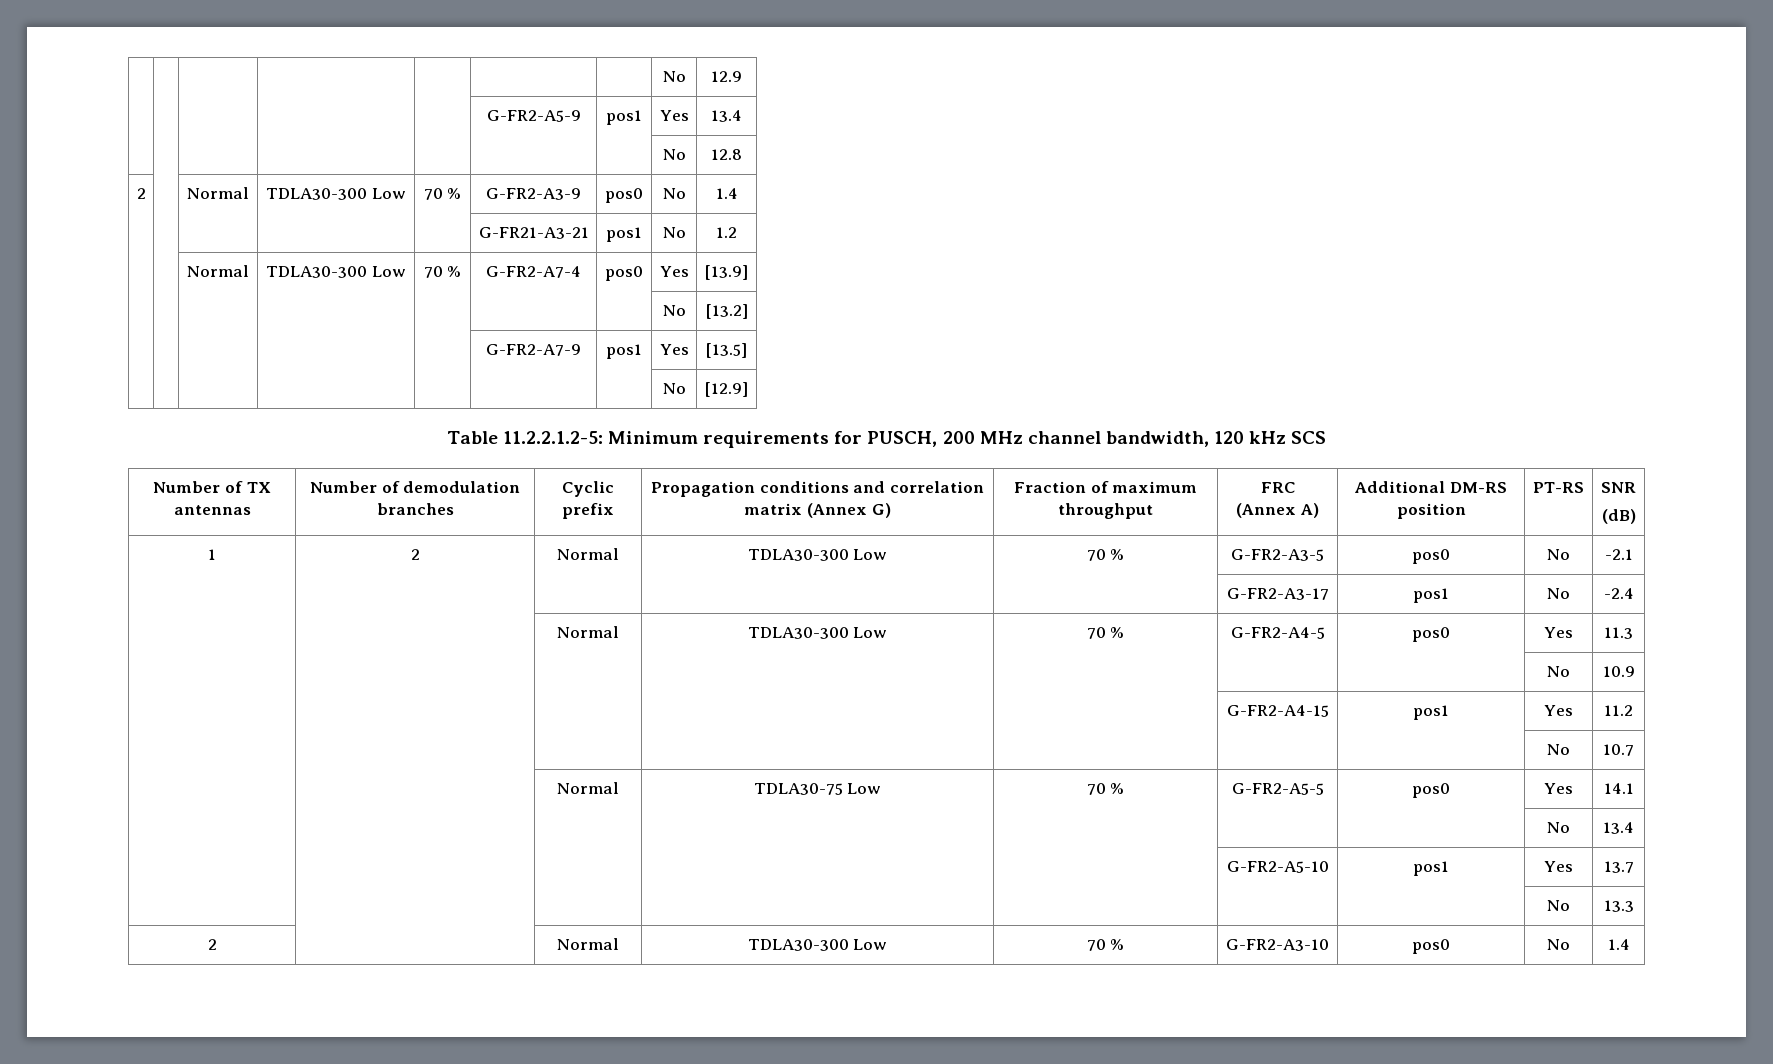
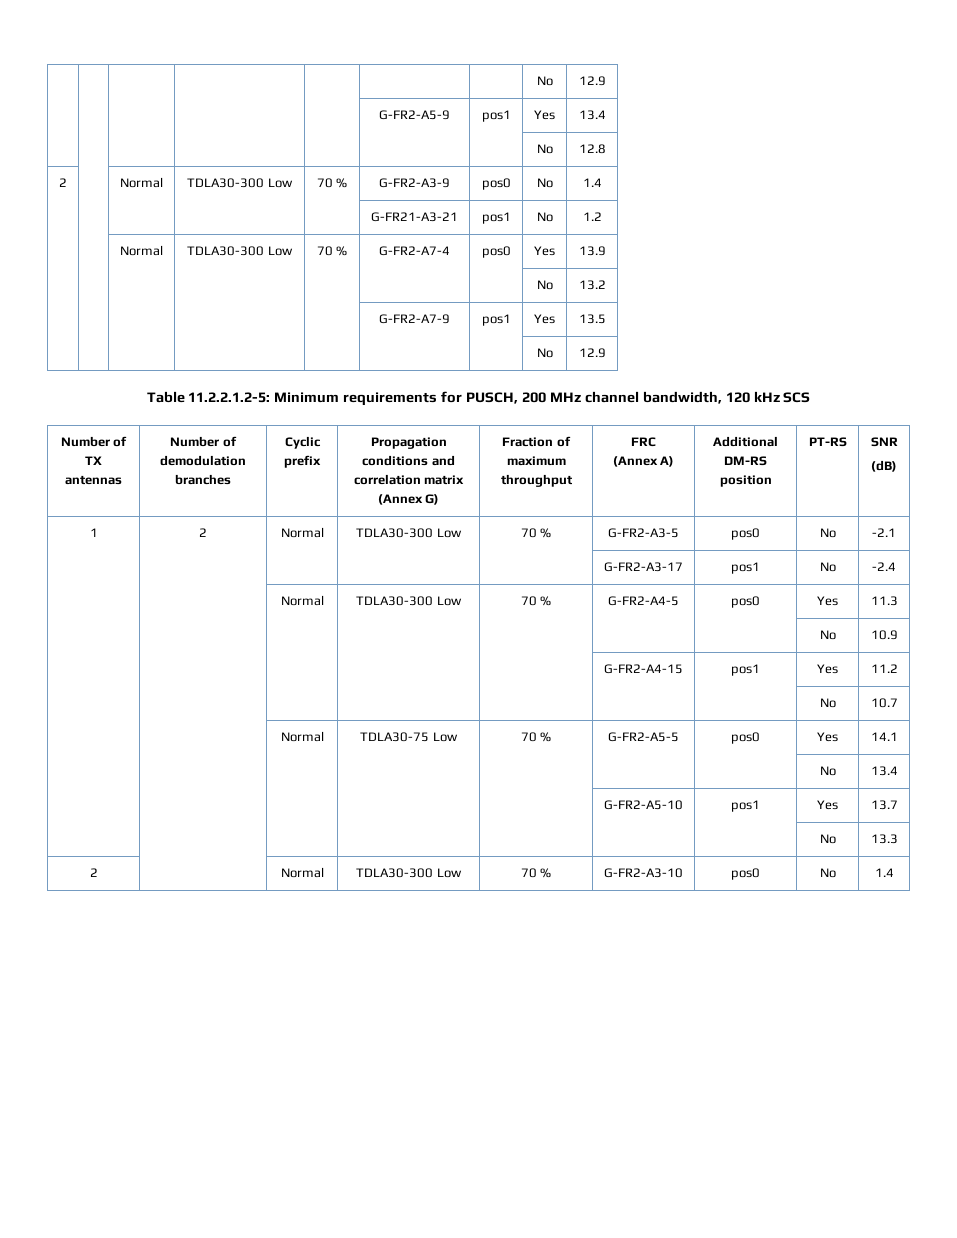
[705,265,748,280] [662,305,686,316] [705,304,748,319] [13.9] // | | | | | | | No | [13.2] -> [578,246,606,256] [536,280,553,290] [578,280,606,290] 13.9 // | | | | | | | No | 13.2
[706,343,747,358] [662,383,686,394] [705,382,748,397] [13.5] // | | | | | | | No | [12.9] -> [578,314,606,324] [536,348,553,358] [578,348,606,358] 13.5 // | | | | | | | No | 12.9

